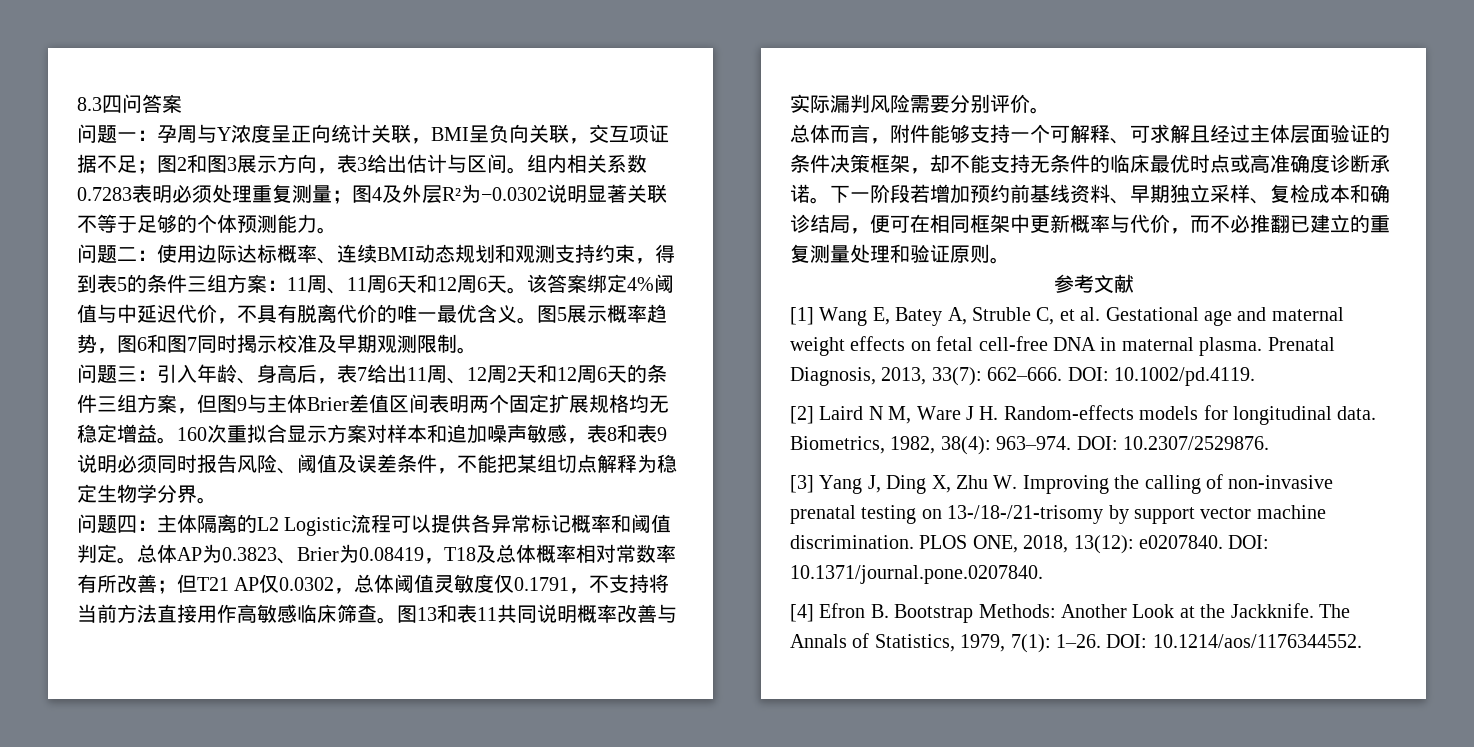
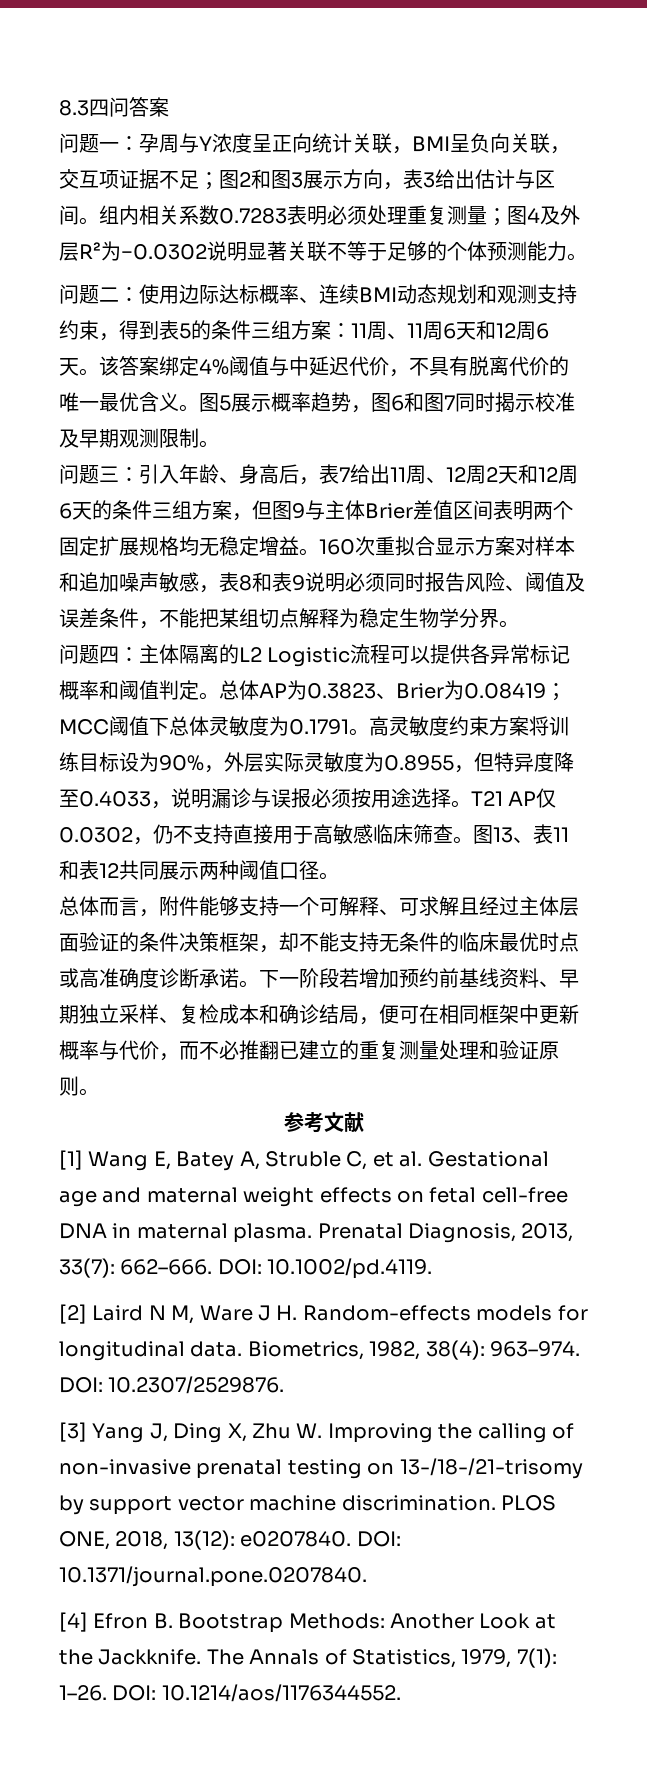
[424,544,676,564] [77,574,670,594] [77,604,237,623] ，T18及总体概率相对常数率有所改善；但T21 AP仅0.0302，总体阈值灵敏度仅0.1791，不支持将当前方法直接用作 -> [546,683,566,701] [59,716,569,737] [59,752,574,773] [59,788,557,809] [59,824,313,845] ；MCC阈值下总体灵敏度为0.1791。高灵敏度约束方案将训练目标设为90%，外层实际灵敏度为0.8955，但特异度降至0.4033，说明漏诊与误报必须按用途选择。T21 AP仅0.0302，仍不支持直接用于
[437,604,677,623] [790,94,1030,113] 和表11共同说明概率改善与实际漏判风险需要分别评价 -> [513,824,569,844] [59,860,319,880] 、表11和表12共同展示两种阈值口径

